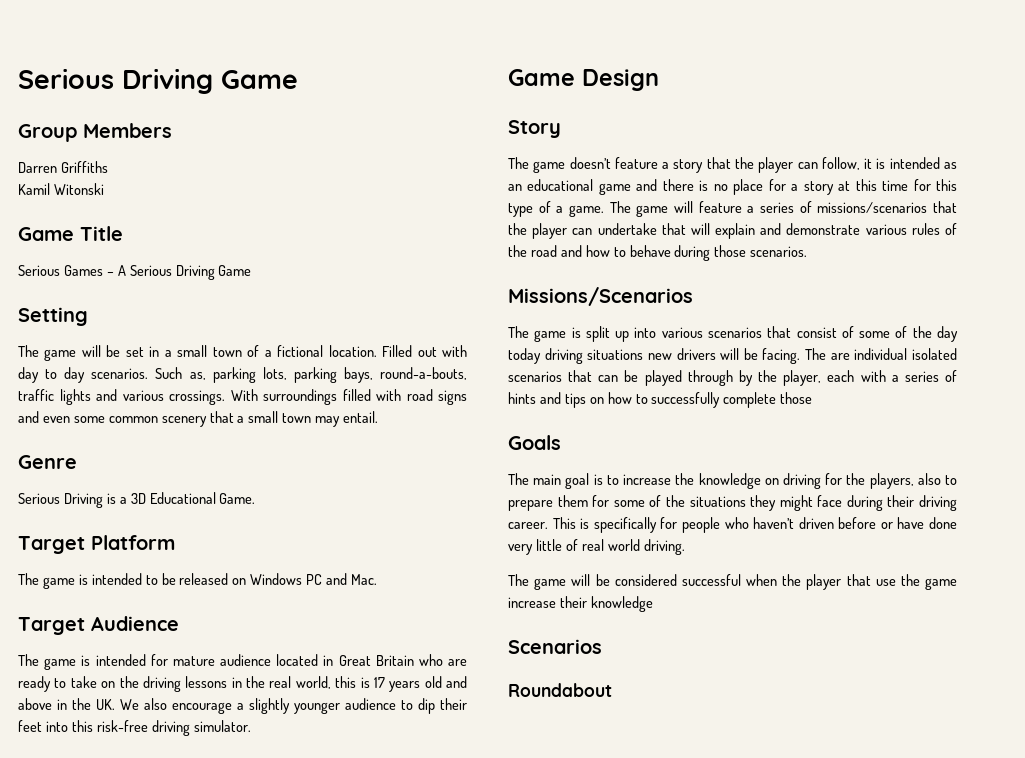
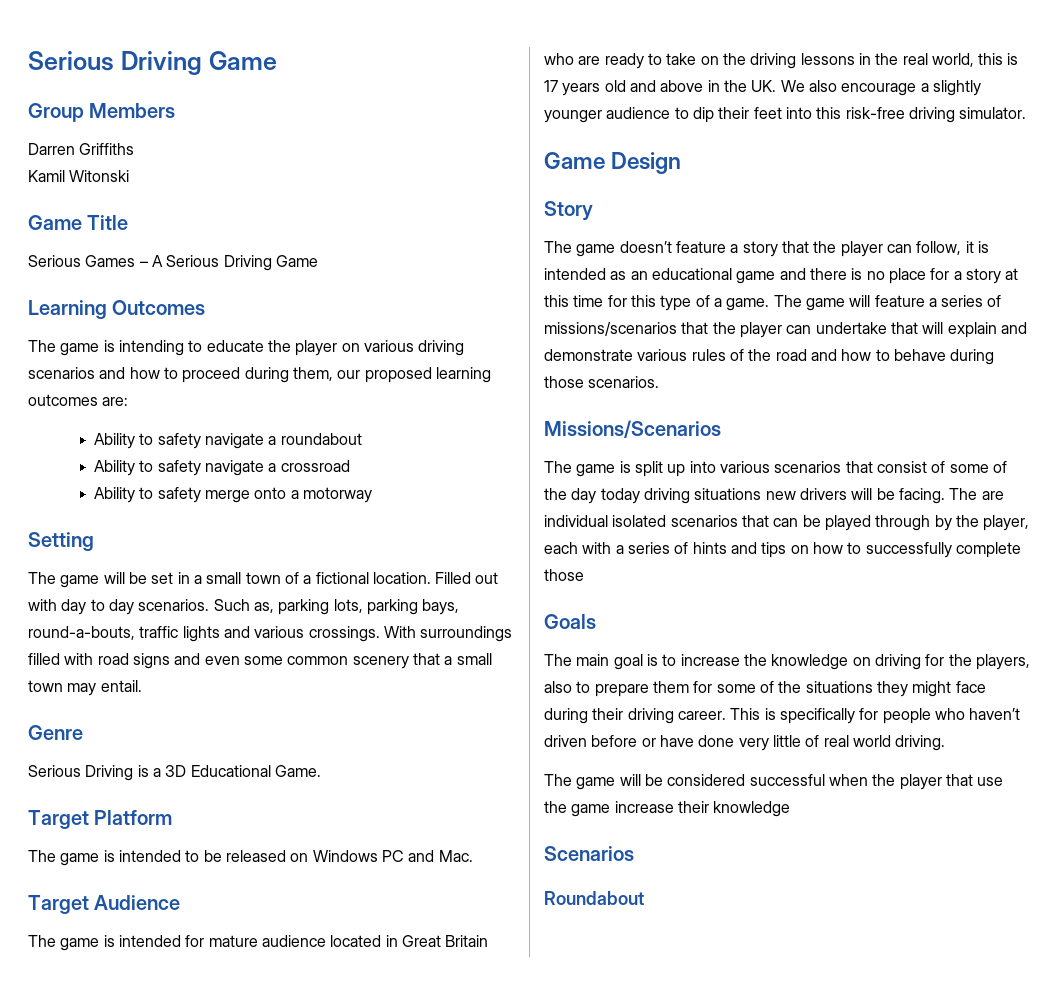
(252, 270) none -> [28,300,206,319] [28,340,465,356] [28,367,491,383] [28,394,129,406] [94,433,362,449] [94,460,350,476] [94,487,373,503] // Learning Outcomes // The game is intending to educate the player on various driving scenarios and how to proceed during them, our proposed learning outcomes are: // Ability to safety navigate a roundabout // Ability to safety navigate a crossroad // Ability to safety merge onto a motorway

